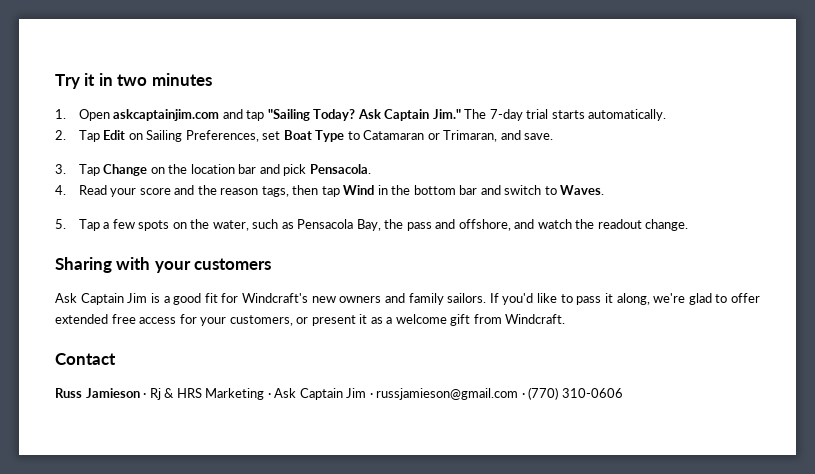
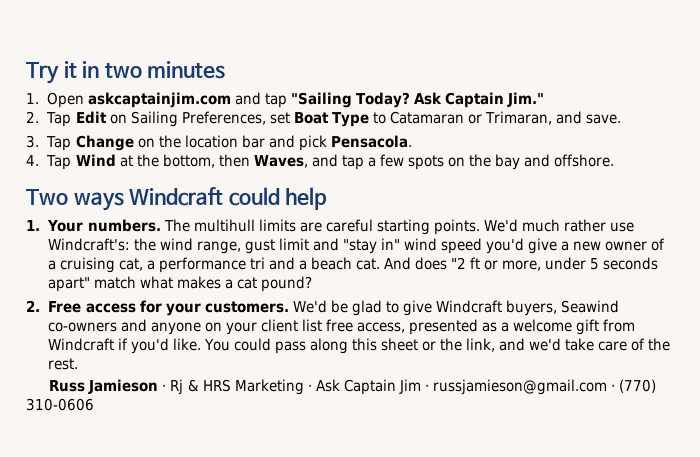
[464,109,667,121] The 7-day trial starts automatically. -> (544, 99) none
[78,185,605,197] [55,219,100,231] Read your score and the reason tags, then tap Wind in the bottom bar and switch to Waves. // 5. Tap -> [45,154,364,170] Tap Wind at the bottom, then Waves, and tap
[212,219,689,231] [55,257,272,273] [55,293,760,305] [55,314,368,326] water, such as Pensacola Bay, the pass and offshore, and watch the readout change. // Sharing with your customers // Ask Captain Jim is a good fit for Windcraft's new owners and family sailors. If you'd like to pass it along, we're glad to offer extended free access for your customers, or present it -> [495,154,615,170] [26,187,328,211] [26,219,635,235] [47,238,666,254] [47,257,659,273] [47,276,312,292] [26,300,620,316] [47,319,478,335] bay and offshore. // Two ways Windcraft could help // 1. Your numbers. The multihull limits are careful starting points. We'd much rather use Windcraft's: the wind range, gust limit and "stay in" wind speed you'd give a new owner of a cruising cat, a performance tri and a beach cat. And does "2 ft or more, under 5 seconds apart" match what makes a cat pound? // 2. Free access for your customers. We'd be glad to give Windcraft buyers, Seawind co-owners and anyone on your client list free access, presented
[505,314,566,324] [55,353,116,365] Windcraft. // Contact -> [47,338,671,354] [47,358,78,370] Windcraft if you'd like. You could pass along this sheet or the link, and we'd take care of the rest.

